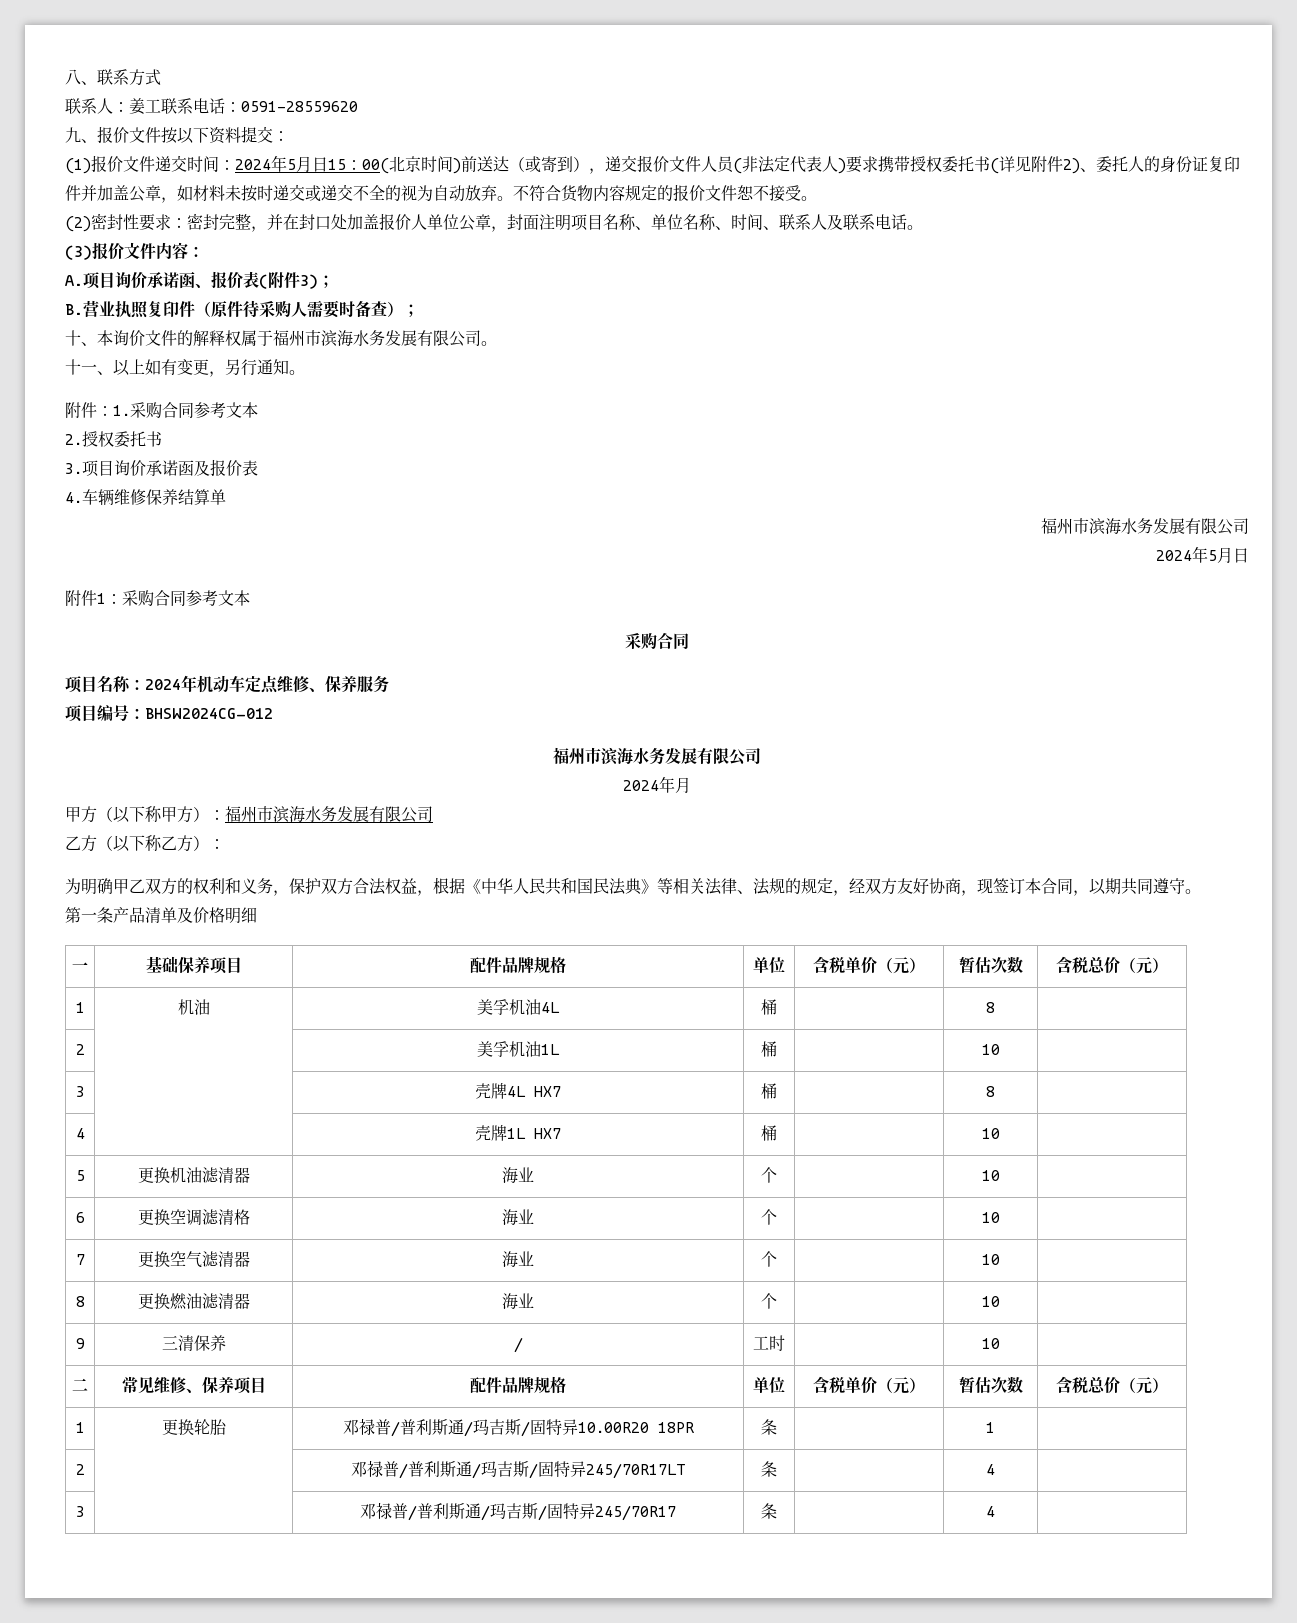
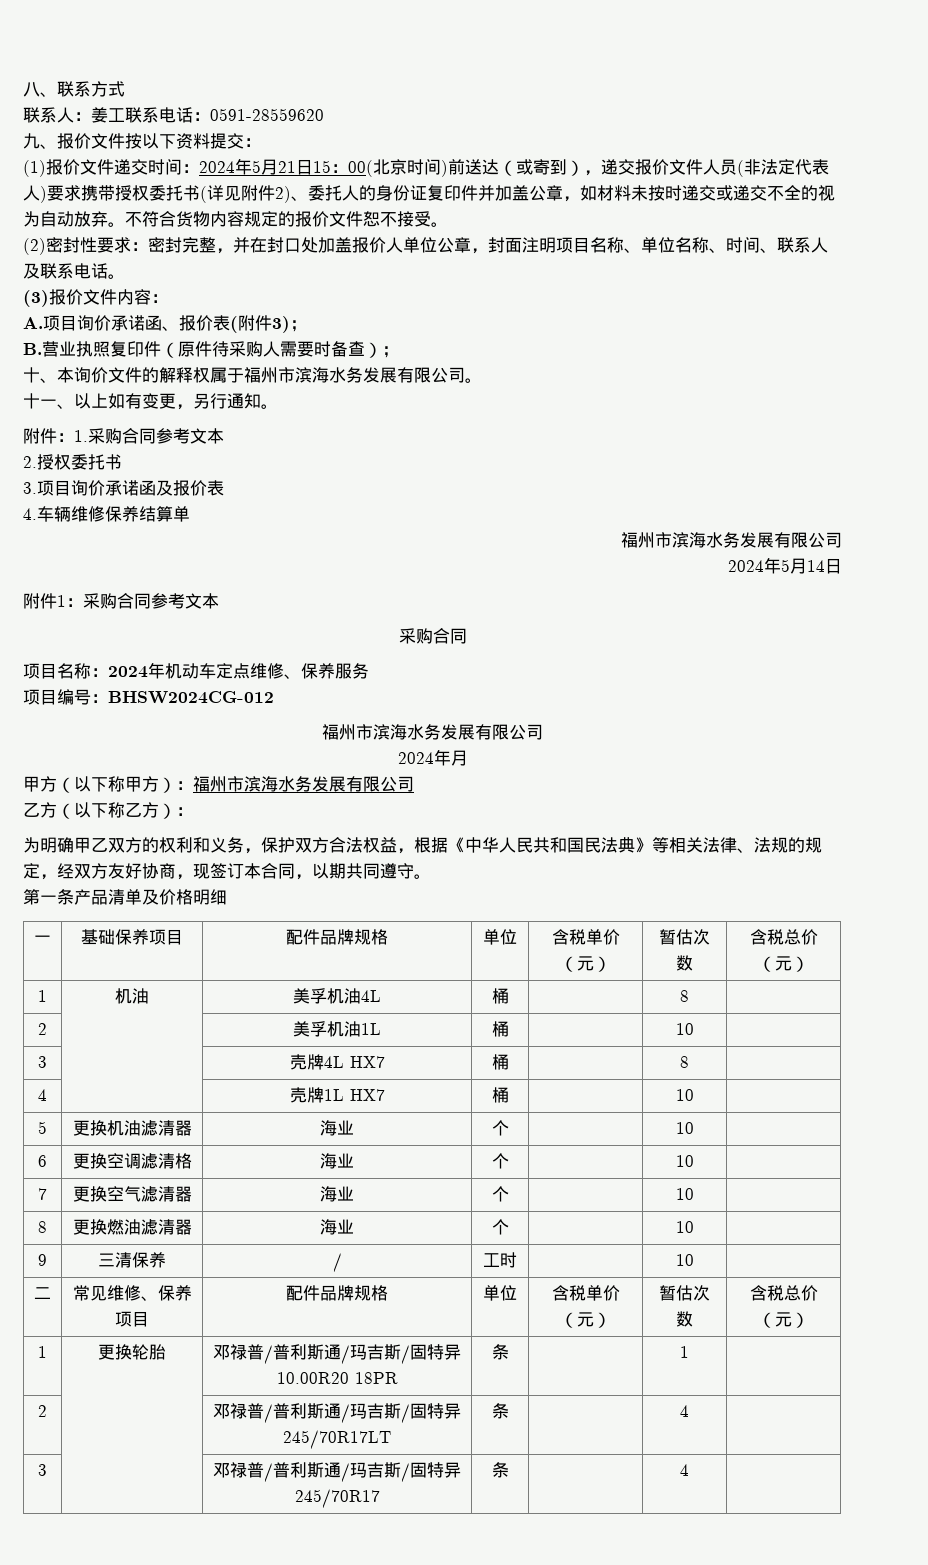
(312, 164) none -> [278,161,296,173] 21
(1233, 555) none -> [807,560,825,572] 14

